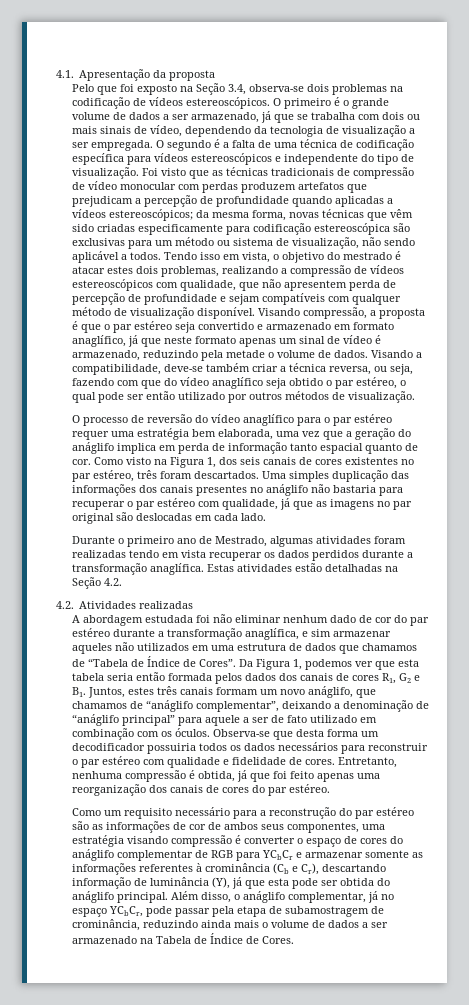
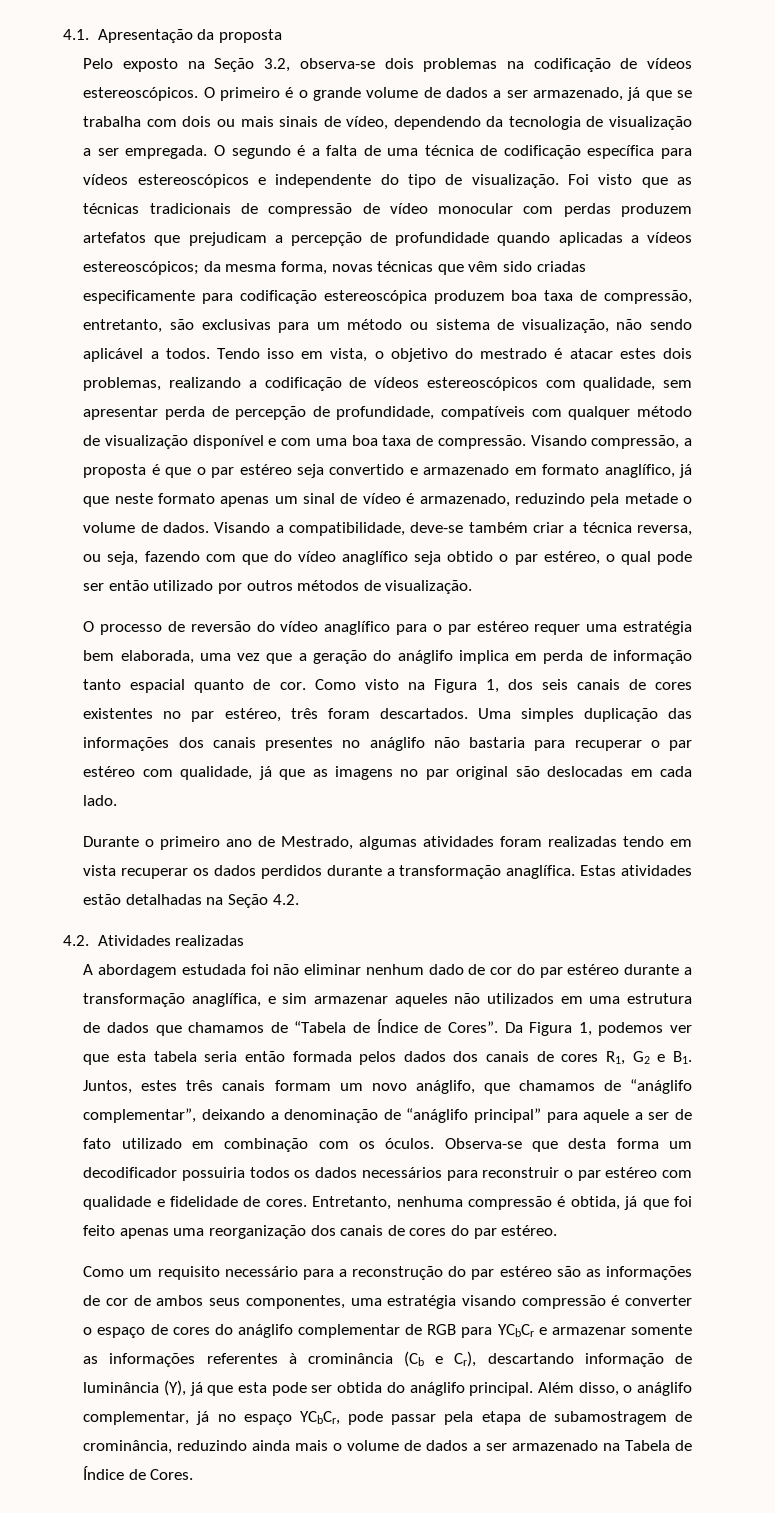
[97,84,135,95] que foi -> (114, 63) none
[228,84,247,95] 3.4, -> [264,58,291,72] 3.2,
(391, 229) none -> [433,290,692,304] [83,319,163,333] produzem boa taxa de compressão, entretanto,
[290,265,352,277] compressão -> [264,377,342,391] codificação
[239,279,348,291] que não apresentem -> [662,380,692,388] [83,406,159,420] sem apresentar
[144,294,261,305] profundidade e sejam -> [336,406,435,420] profundidade,
[197,307,256,319] disponível. -> [192,435,526,449] disponível e com uma boa taxa de compressão.

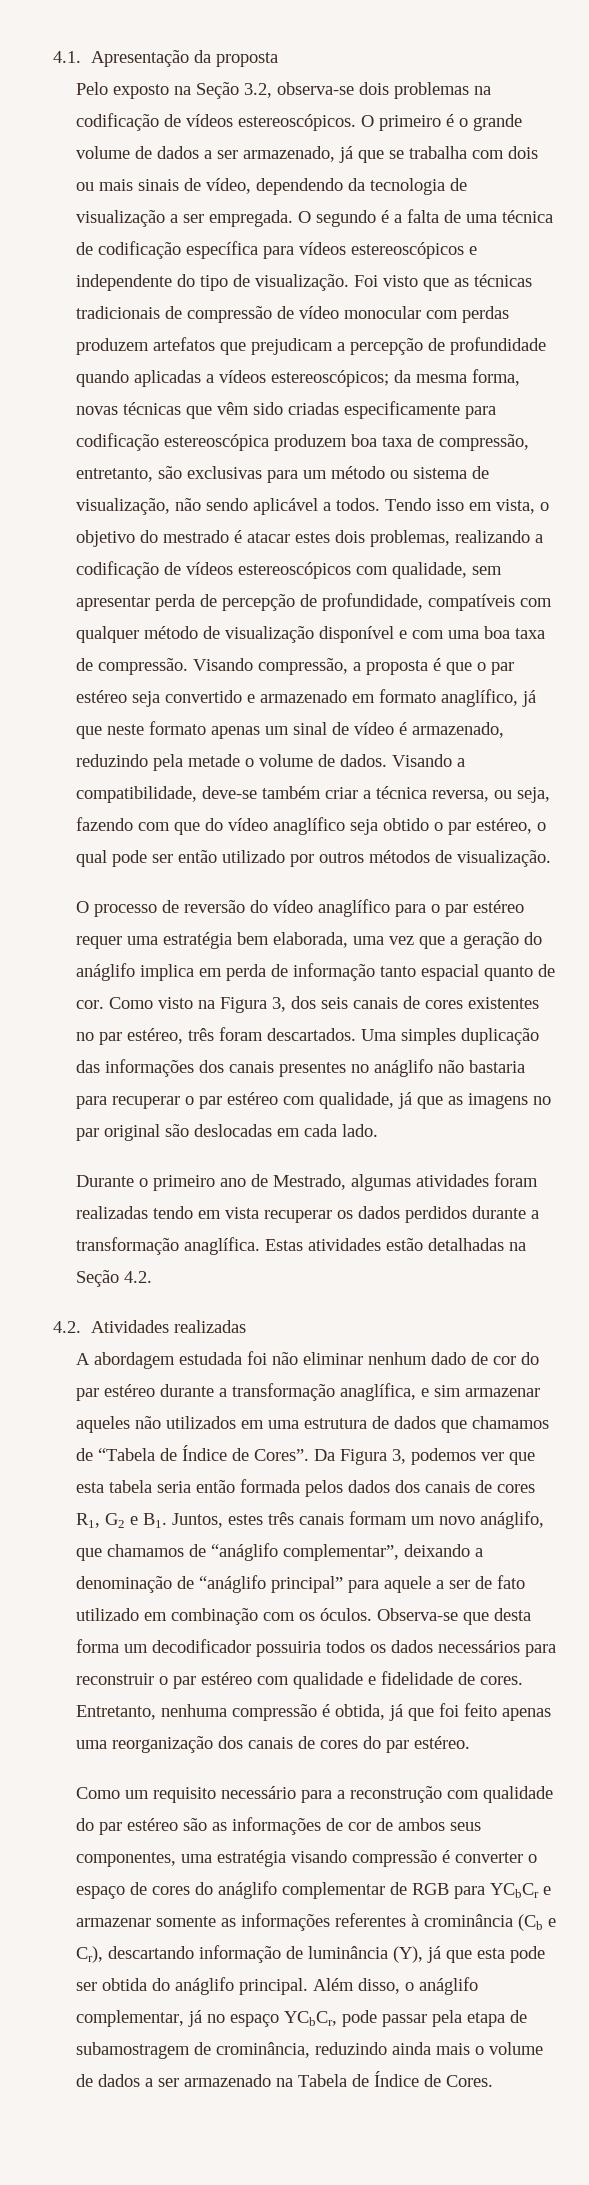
[485,679,499,693] 1, -> [271,997,286,1012] 3,
[578,1022,592,1036] 1, -> [391,1449,406,1464] 3,
(444, 1273) none -> [446,1786,553,1803] com qualidade

